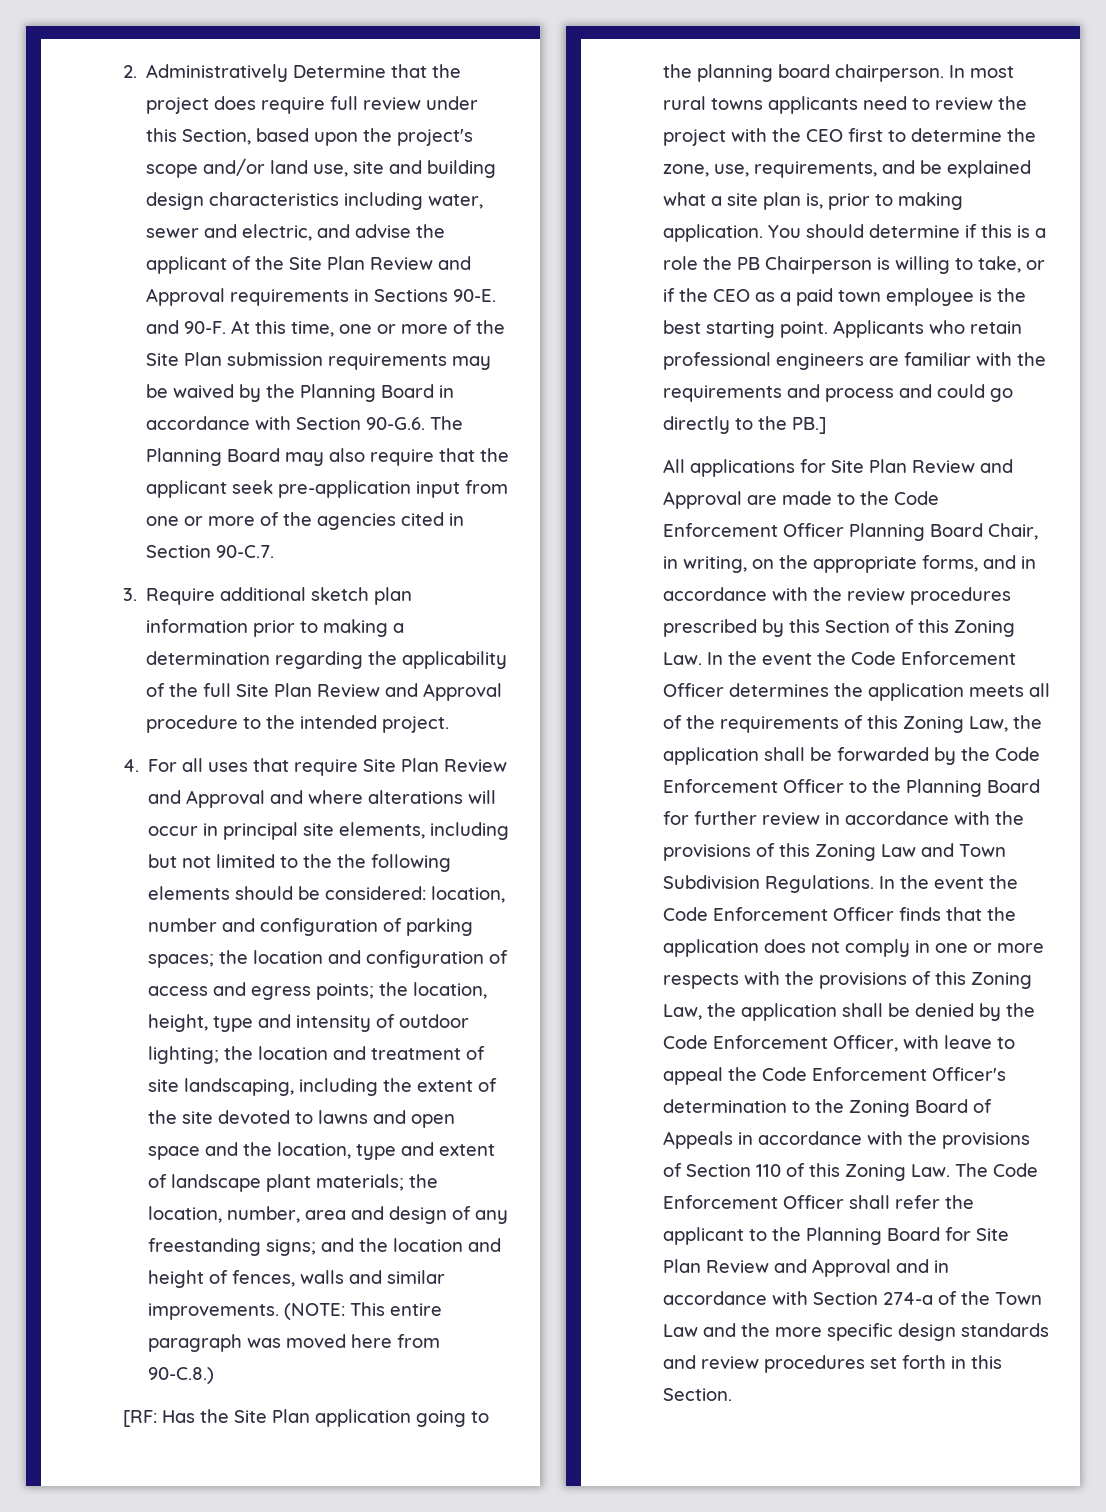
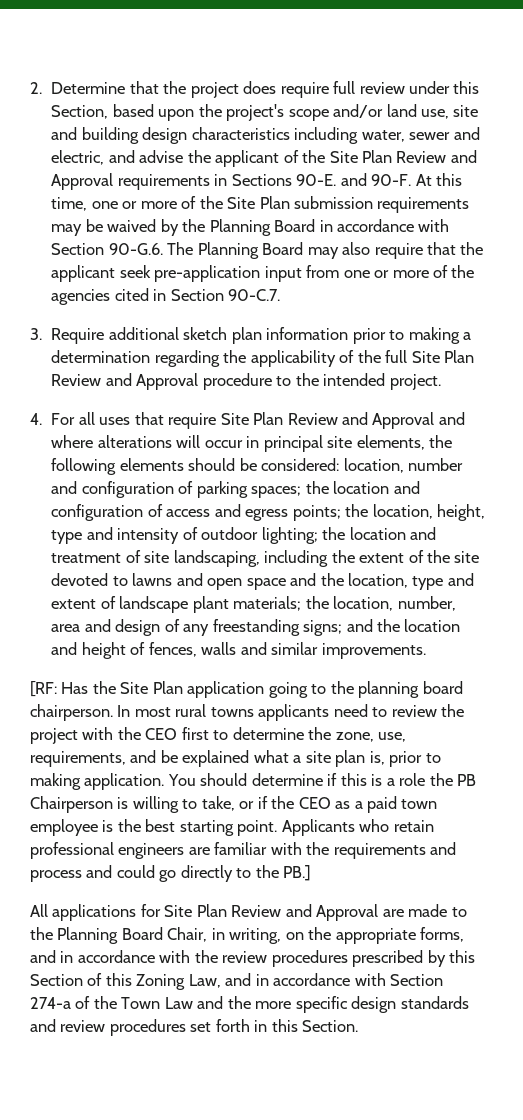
[146,64,289,82] Administratively -> (42, 88) none
[430,822,510,840] [148,854,333,868] including but not limited to the -> (425, 442) none
[284,1302,443,1320] [148,1334,441,1352] [148,1367,215,1384] (NOTE: This entire paragraph was moved here from 90-C.8.) -> (426, 651) none
[894,491,939,505] [663,523,844,537] Code Enforcement Officer -> (53, 933) none
[663,651,1016,665] [663,683,1050,701] [663,715,1042,733] [663,747,1040,765] [663,779,1040,797] [663,811,1024,825] [663,843,1006,861] [663,875,1018,893] [663,907,1016,921] [663,939,1044,957] [663,971,1032,989] [663,1003,1035,1021] [663,1035,1015,1052] [663,1067,1006,1085] [663,1099,992,1117] [663,1131,1030,1149] [663,1163,1038,1181] [663,1195,974,1209] [663,1227,1009,1245] [663,1259,891,1277] Law. In the event the Code Enforcement Officer determines the application meets all of the requirements of this Zoning Law, the application shall be forwarded by the Code Enforcement Officer to the Planning Board for further review in accordance with the provisions of this Zoning Law and Town Subdivision Regulations. In the event the Code Enforcement Officer finds that the application does not comply in one or more respects with the provisions of this Zoning Law, the application shall be denied by the Code Enforcement Officer, with leave to appeal the Code Enforcement Officer's determination to the Zoning Board of Appeals in accordance with the provisions of Section 110 of this Zoning Law. The Code Enforcement Officer shall refer the applicant to the Planning Board for Site Plan Review and Approval -> [188,974,221,988] Law,

